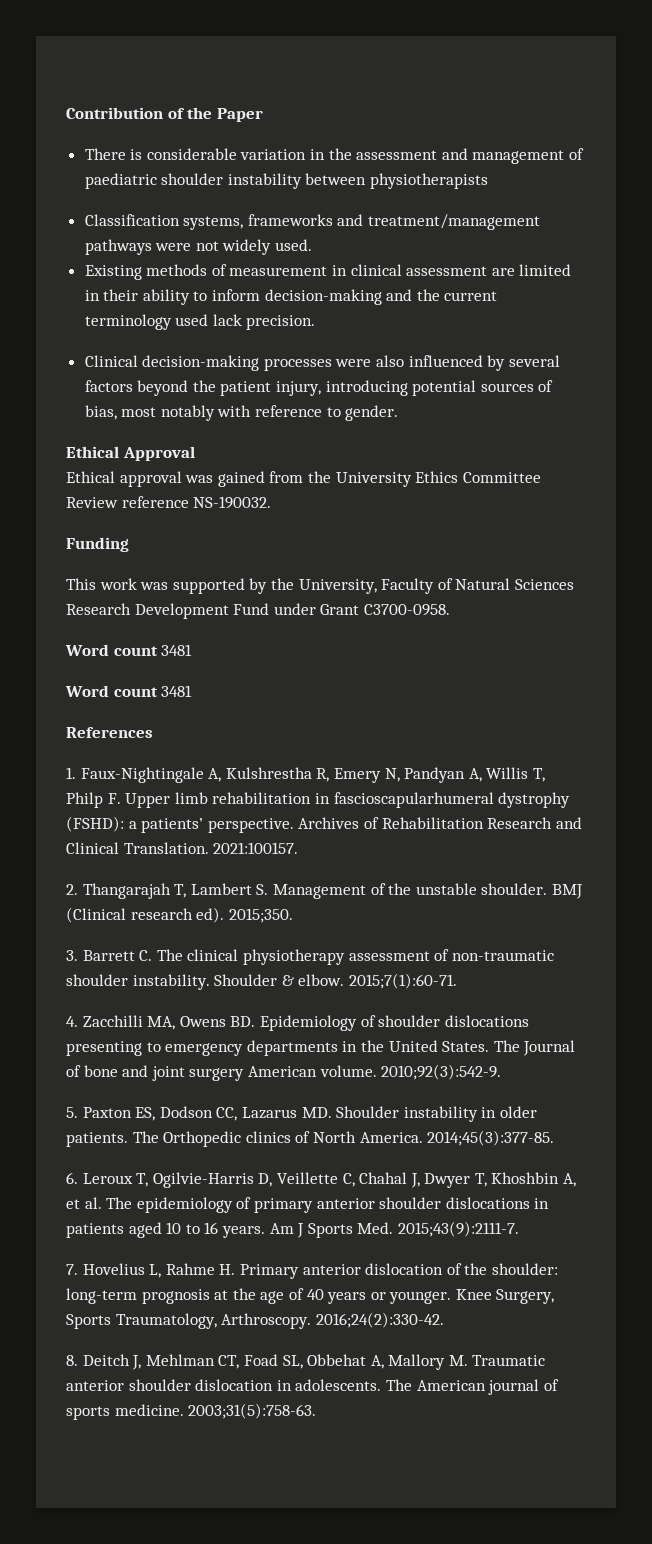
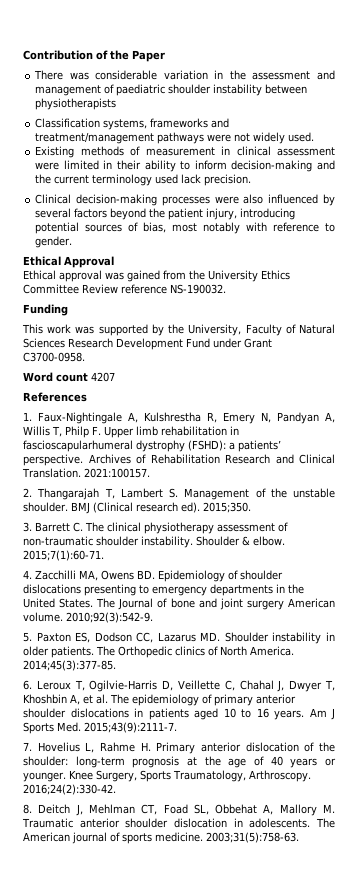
[130,149,143,160] is -> [69,72,89,80] was
[491,268,515,276] are -> [35,162,60,170] were
[161,644,193,656] [65,685,193,697] 3481 // Word count 3481 -> [91,372,115,382] 4207

